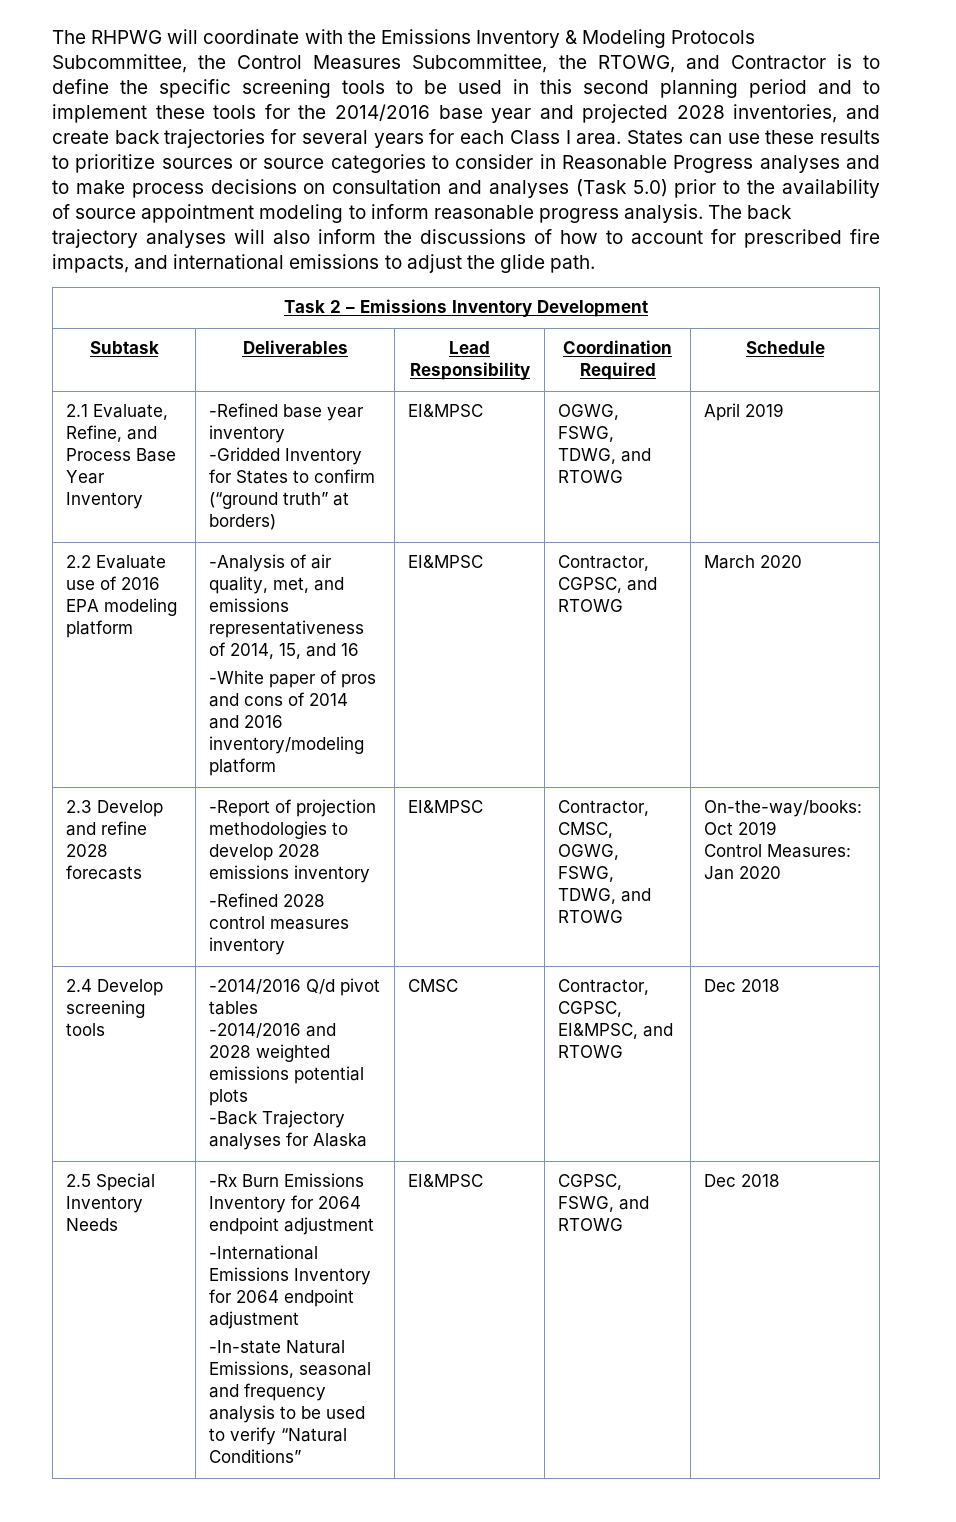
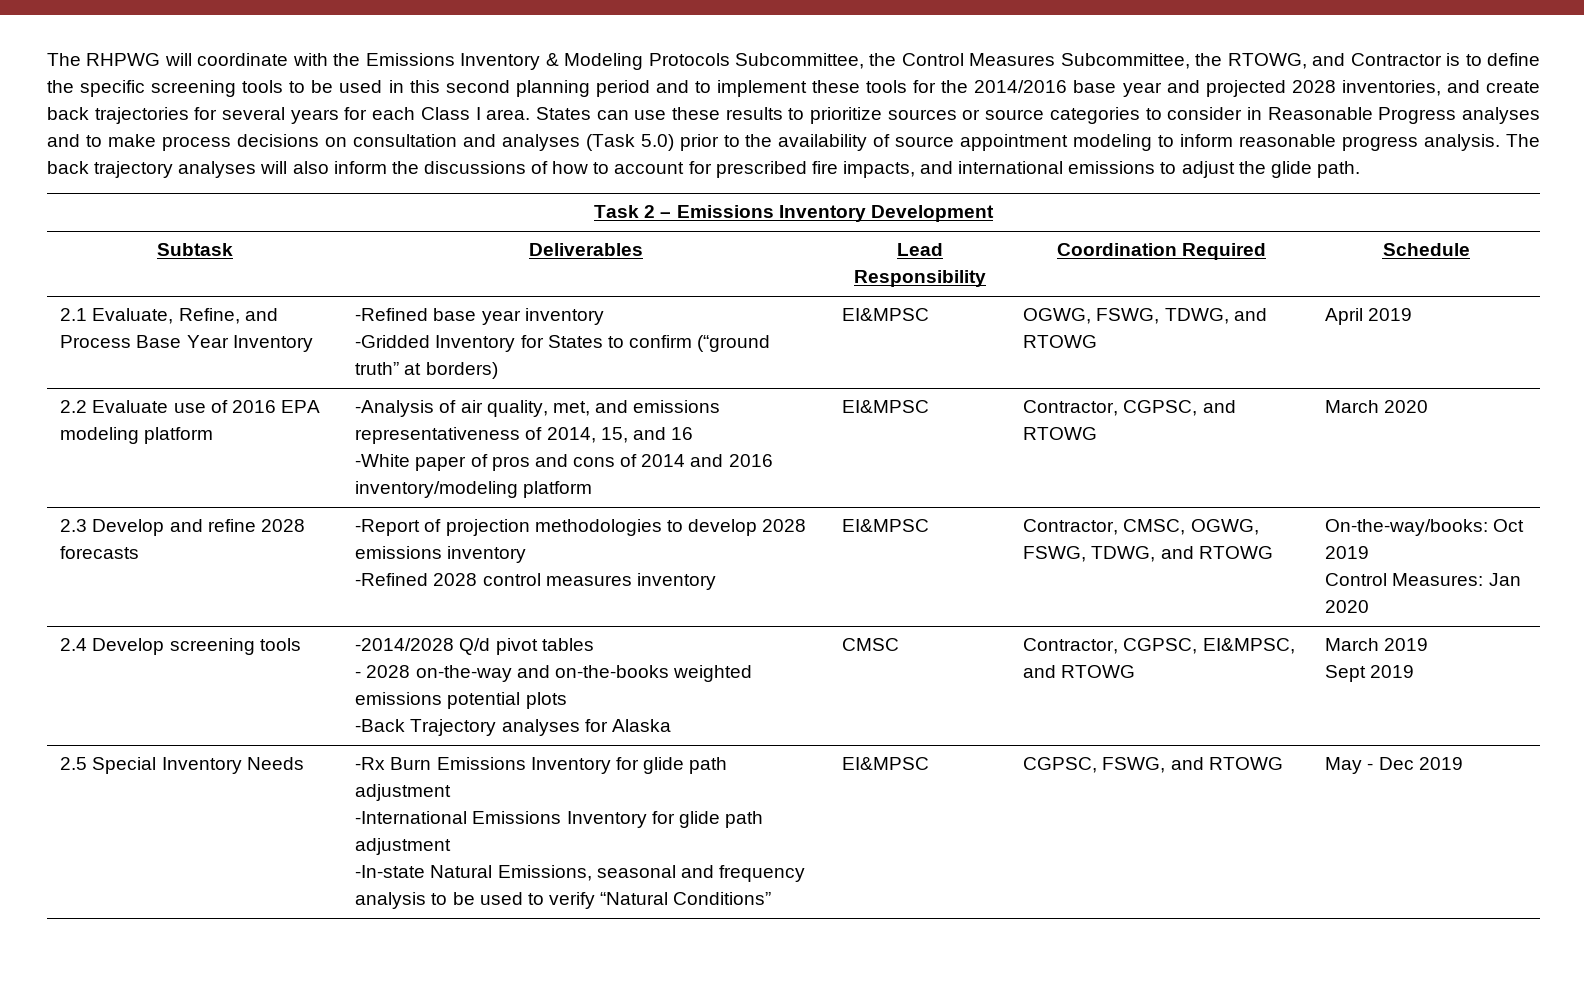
[209,979,302,994] -2014/2016 -> [355,638,455,651] -2014/2028
[209,1023,337,1038] [209,1045,252,1058] -2014/2016 and 2028 -> [355,665,669,682] - 2028 on-the-way and on-the-books
[704,979,781,992] Dec 2018 -> [1325,638,1429,651] [1325,665,1415,682] March 2019 // Sept 2019
[318,1196,362,1209] [209,1217,280,1235] 2064 endpoint -> [642,757,728,774] glide path
[236,1289,355,1307] 2064 endpoint -> [678,811,763,828] glide path
[704,1174,781,1187] Dec 2018 -> [1325,757,1463,774] May - Dec 2019

